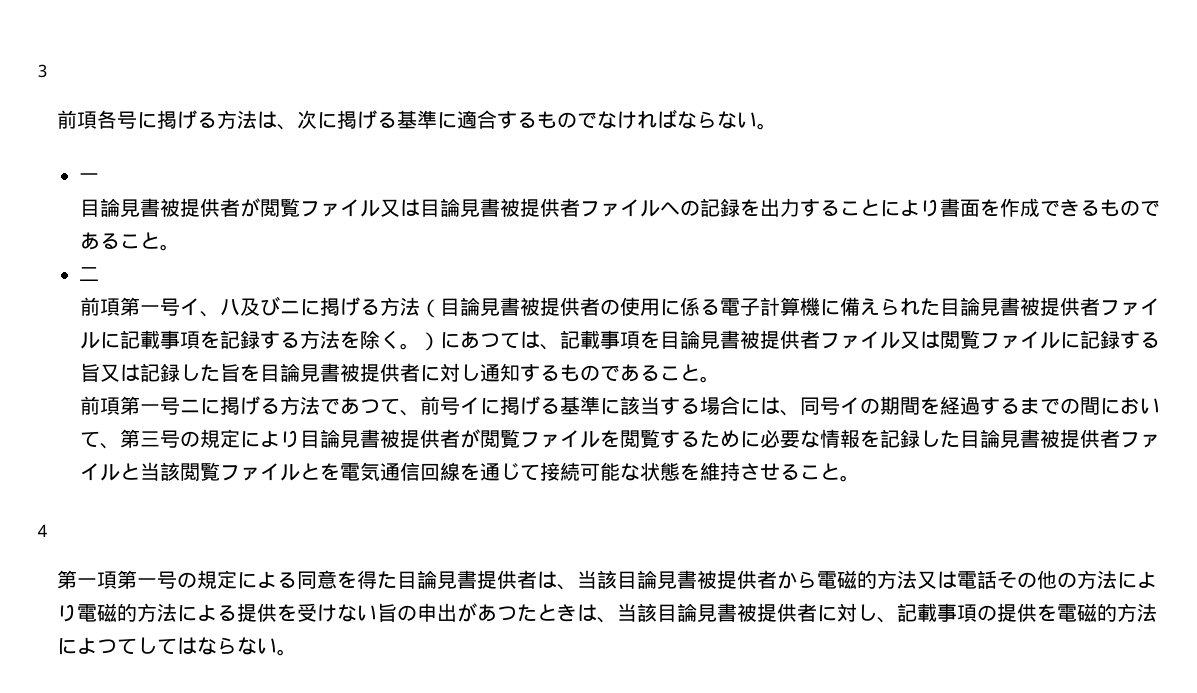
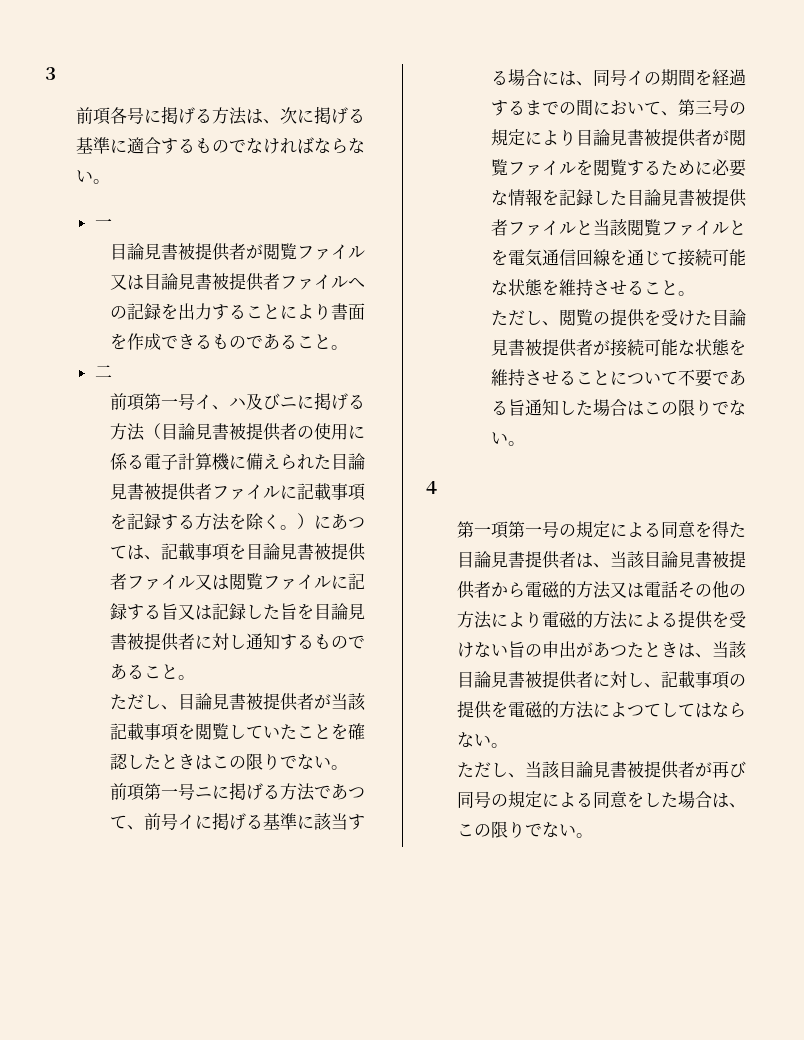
(721, 379) none -> [109,693,366,711] [109,723,365,741] [109,753,348,770] // ただし、目論見書被提供者が当該記載事項を閲覧していたことを確認したときはこの限りでない。
(861, 478) none -> [490,309,746,327] [490,339,746,357] [490,369,746,387] [490,399,746,416] [490,432,525,446] // ただし、閲覧の提供を受けた目論見書被提供者が接続可能な状態を維持させることについて不要である旨通知した場合はこの限りでない。
(298, 652) none -> [456,761,746,779] [456,791,746,808] [456,821,593,838] // ただし、当該目論見書被提供者が再び同号の規定による同意をした場合は、この限りでない。

